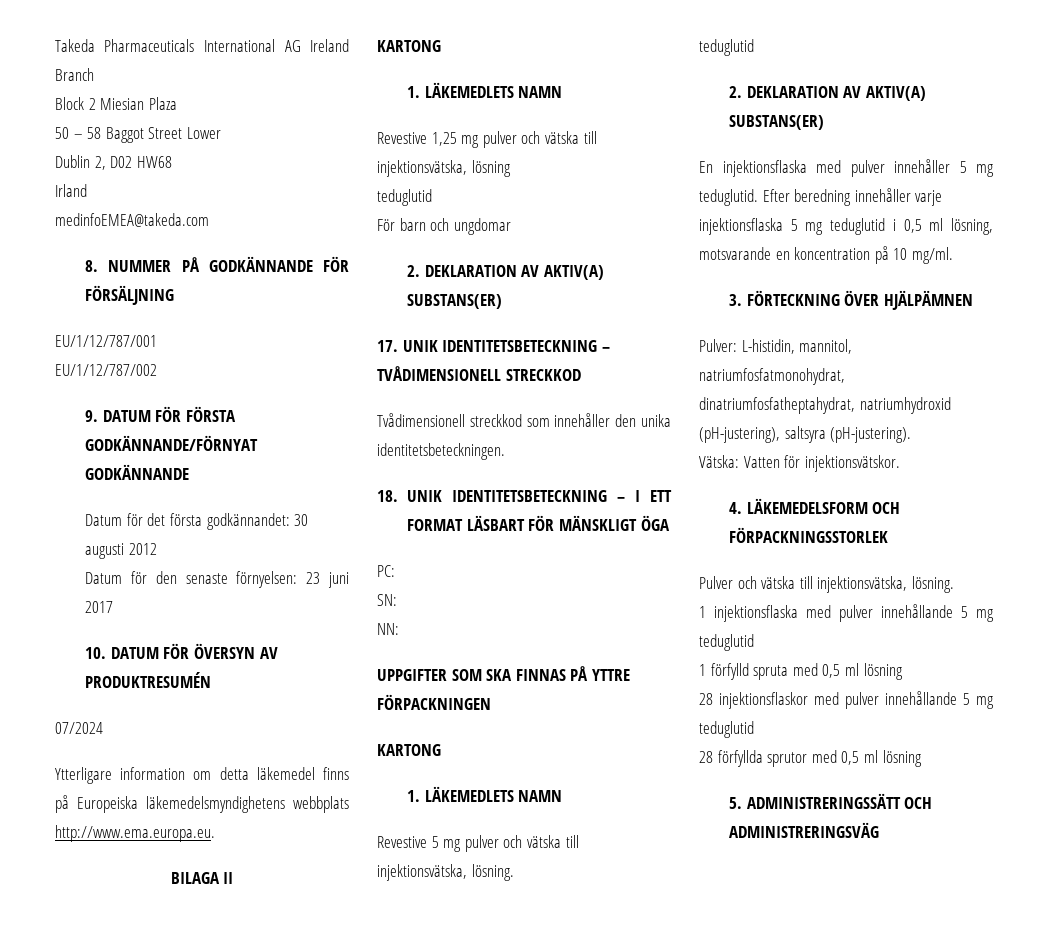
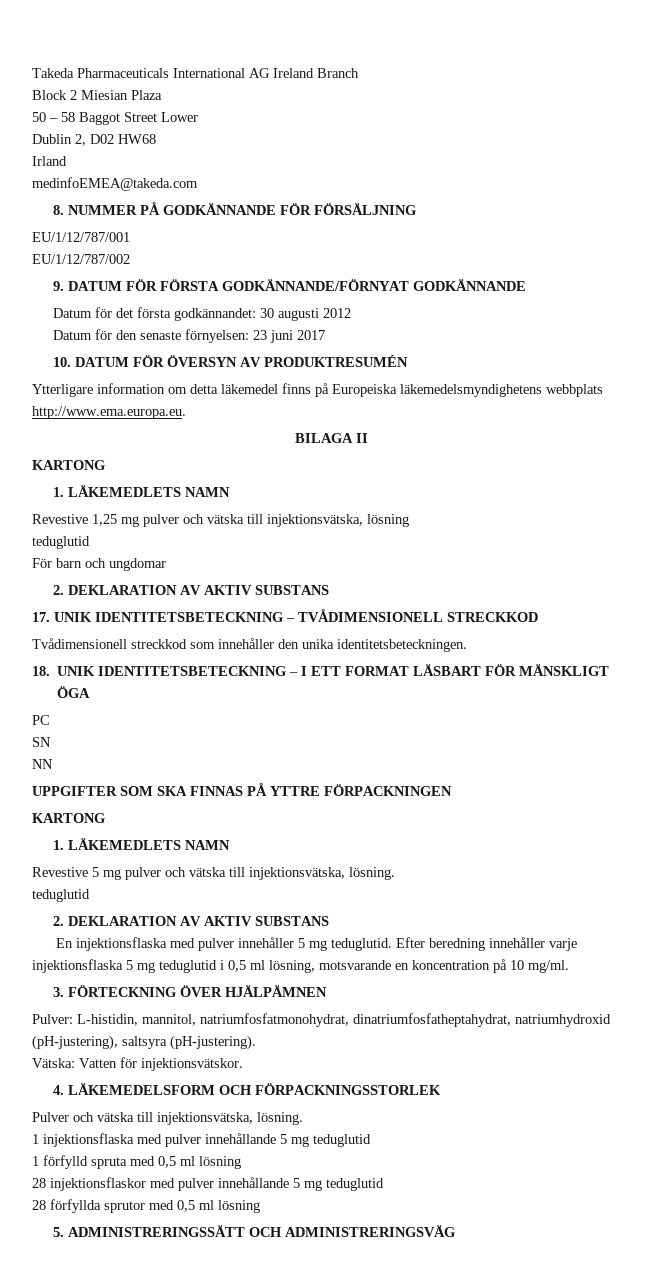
[55,722,103,734] // 07/2024 -> (408, 361) none
[544,265,605,280] [407,294,503,309] AKTIV(A) SUBSTANS(ER) -> [203,585,329,595] AKTIV SUBSTANS
[377,565,395,577] [377,594,397,606] [377,623,399,635] PC: // SN: // NN: -> [32,715,50,725] [32,737,51,747] [32,759,53,769] PC // SN // NN
[866,86,927,101] [729,115,825,130] AKTIV(A) SUBSTANS(ER) -> [203,916,329,926] AKTIV SUBSTANS

